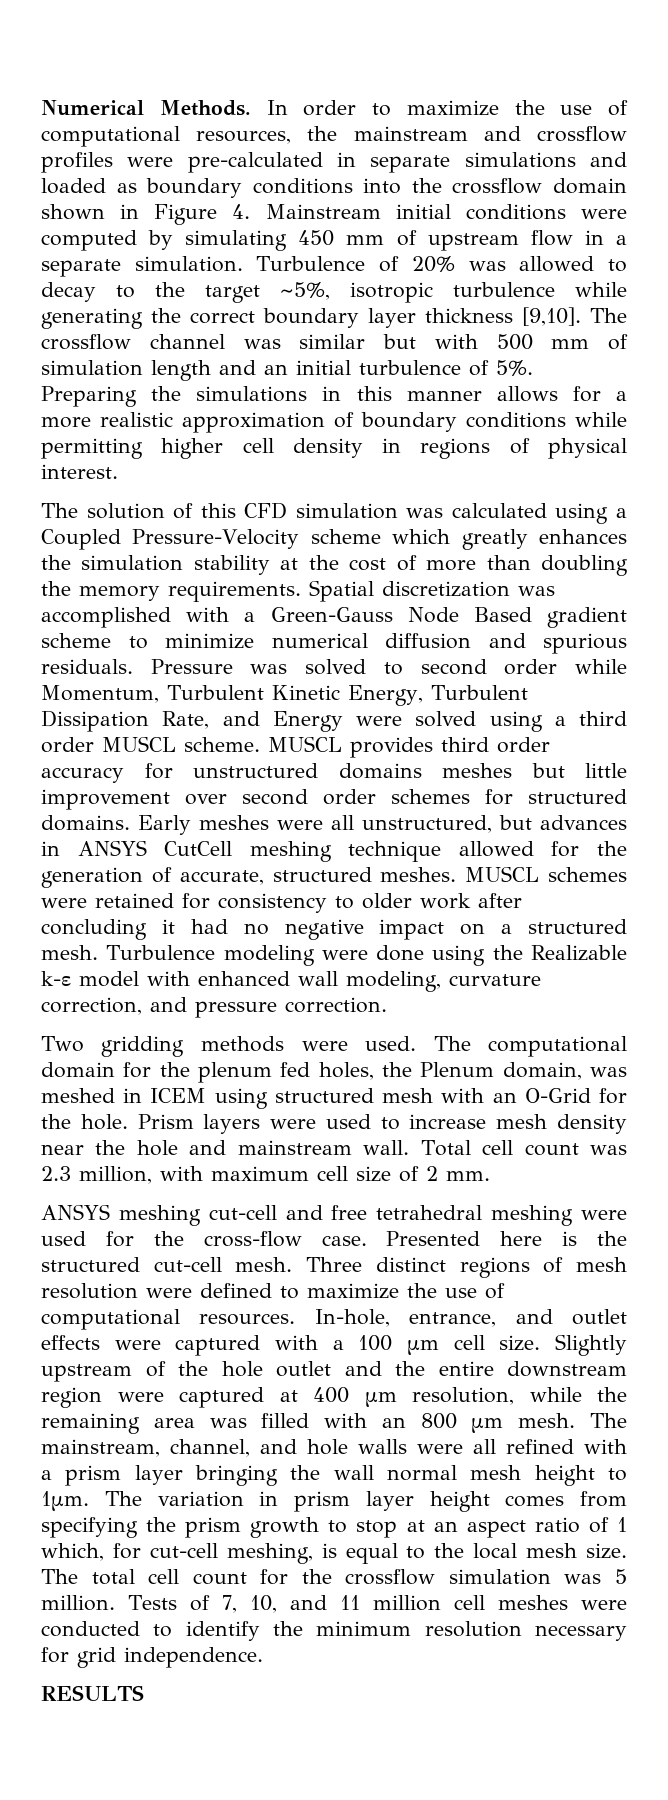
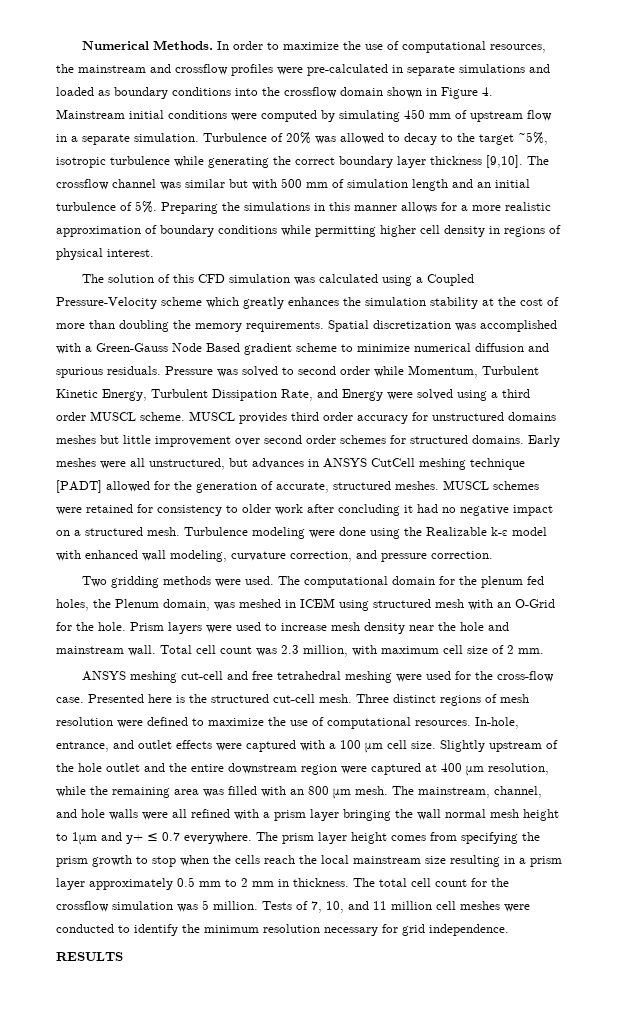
(442, 851) none -> [56,480,102,493] [PADT]
[41,1491,279,1511] 1μm. The variation in -> [72,832,278,845] 1μm and y+ ≤ 0.7 everywhere. The
[406,1517,627,1538] [41,1543,627,1564] at an aspect ratio of 1 which, for cut-cell meshing, is equal to the local mesh size. -> [180,855,562,867] [56,877,349,890] when the cells reach the local mainstream size resulting in a prism layer approximately 0.5 mm to 2 mm in thickness.

